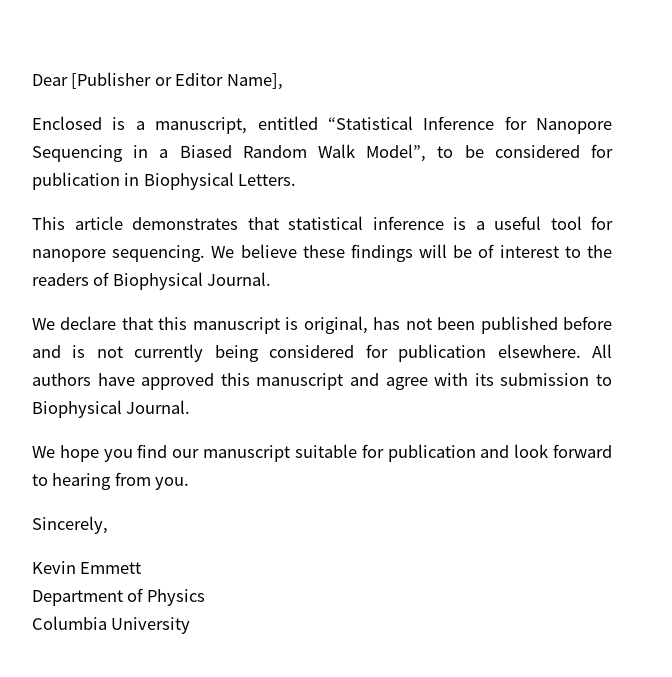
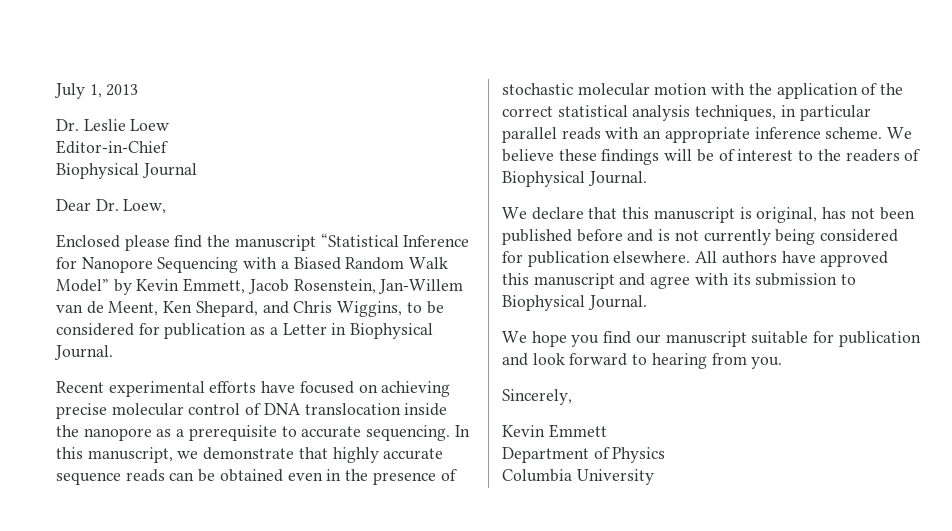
[32,72,283,90] [32,116,318,134] Dear [Publisher or Editor Name], // Enclosed is a manuscript, entitled -> [54,83,139,99] [56,119,170,131] [56,140,168,154] [56,163,197,179] [56,199,167,214] [56,234,316,251] July 1, 2013 // Dr. Leslie Loew // Editor-in-Chief // Biophysical Journal // Dear Dr. Loew, // Enclosed please find the manuscript
[133,145,149,158] in -> [243,257,278,269] with
[366,144,427,162] Model”, -> [56,278,464,295] [56,301,403,317] Model” by Kevin Emmett, Jacob Rosenstein, Jan-Willem van de Meent, Ken Shepard, and Chris Wiggins,
[124,172,297,190] [32,216,613,230] [32,245,206,262] in Biophysical Letters. // This article demonstrates that statistical inference is a useful tool for nanopore sequencing. -> [250,323,434,339] [54,345,113,360] [56,381,451,397] [56,403,448,419] [56,425,470,441] [56,447,444,463] [56,469,457,485] [502,83,904,99] [502,105,871,121] [502,127,883,143] as a Letter in Biophysical Journal. // Recent experimental efforts have focused on achieving precise molecular control of DNA translocation inside the nanopore as a prerequisite to accurate sequencing. In this manuscript, we demonstrate that highly accurate sequence reads can be obtained even in the presence of stochastic molecular motion with the application of the correct statistical analysis techniques, in particular parallel reads with an appropriate inference scheme.

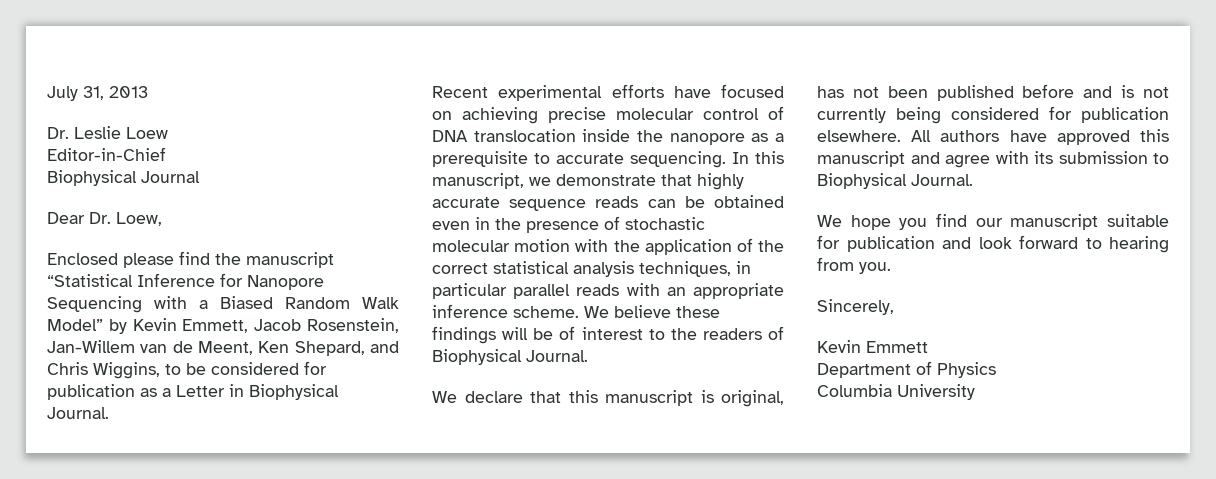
[89,84,102,98] 1, -> [83,86,104,100] 31,

